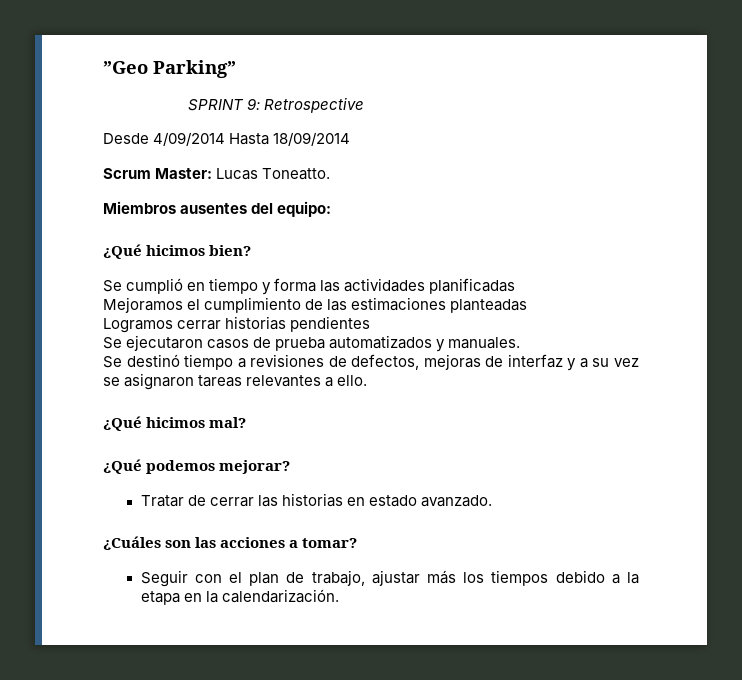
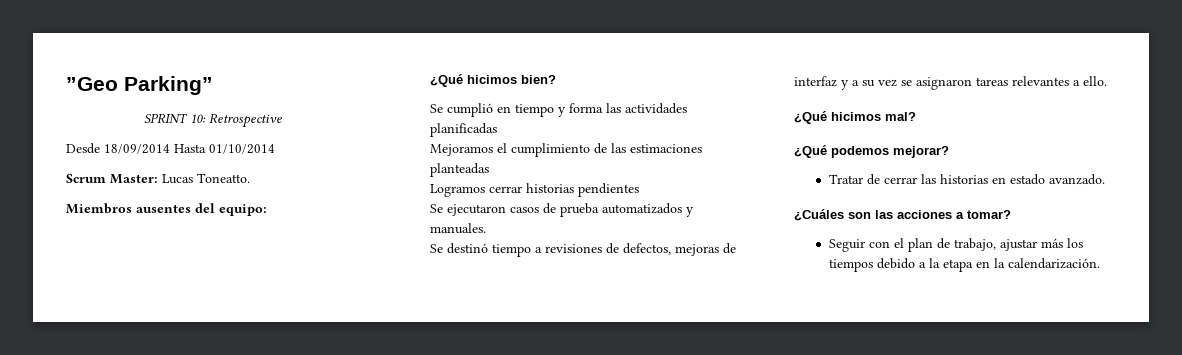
[246,98,260,110] 9: -> [190,114,207,123] 10:
[153,132,351,146] 4/09/2014 Hasta 18/09/2014 -> [104,144,275,154] 18/09/2014 Hasta 01/10/2014

